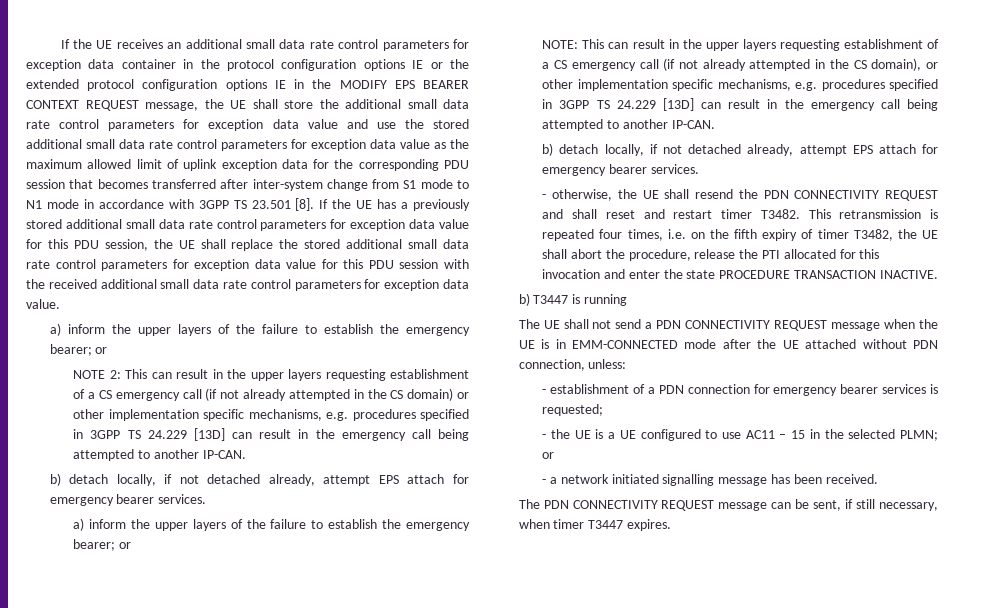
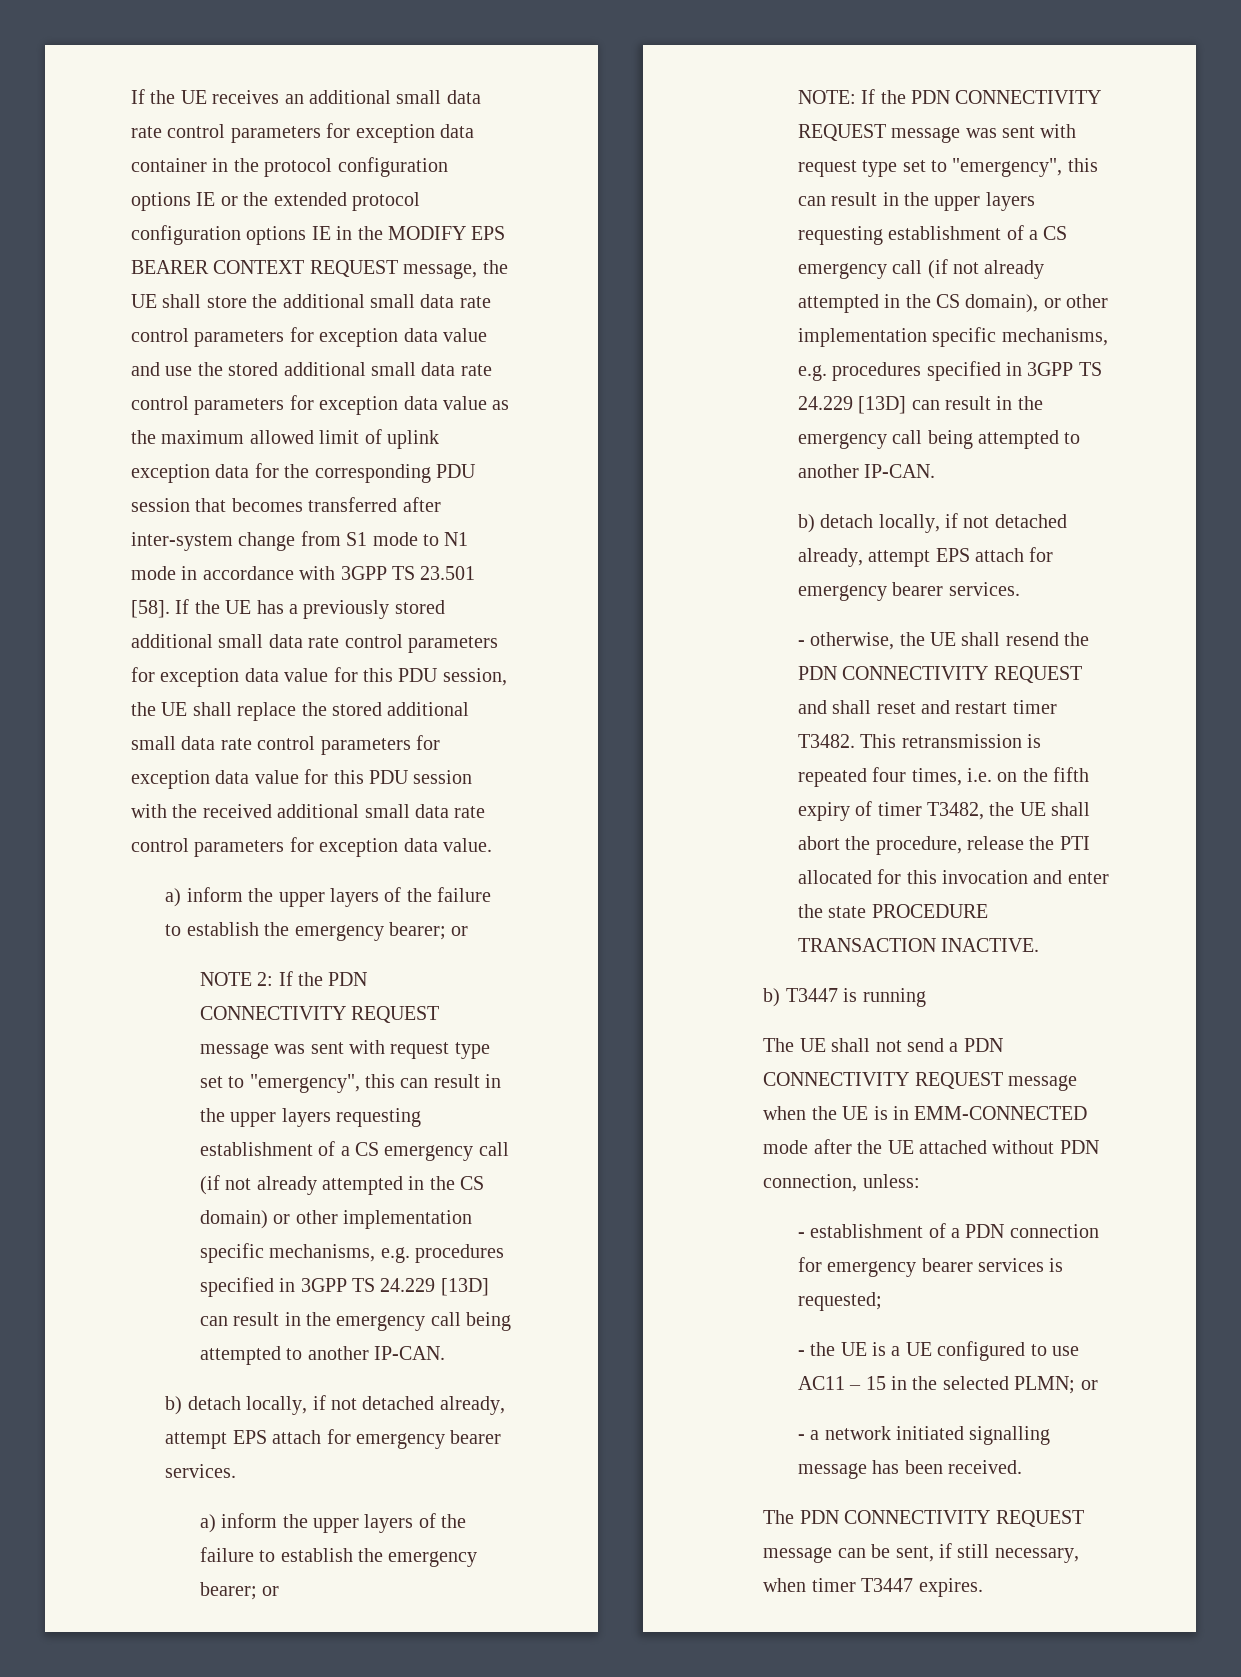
[295,198,315,211] [8]. -> [131,600,170,618] [58].
[125,369,148,379] This -> [278,971,368,986] [199,1006,440,1023] [199,1040,490,1059] [199,1074,396,1093] If the PDN CONNECTIVITY REQUEST message was sent with request type set to "emergency", this
[582,39,605,49] This -> [861,89,1102,104] [797,124,1077,143] [797,158,1098,177] If the PDN CONNECTIVITY REQUEST message was sent with request type set to "emergency", this

